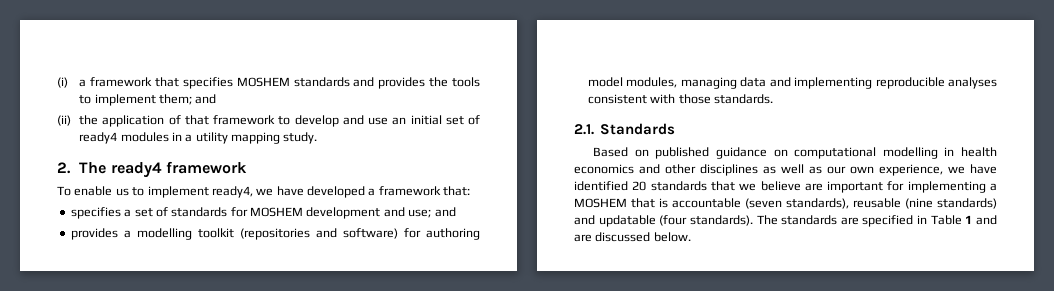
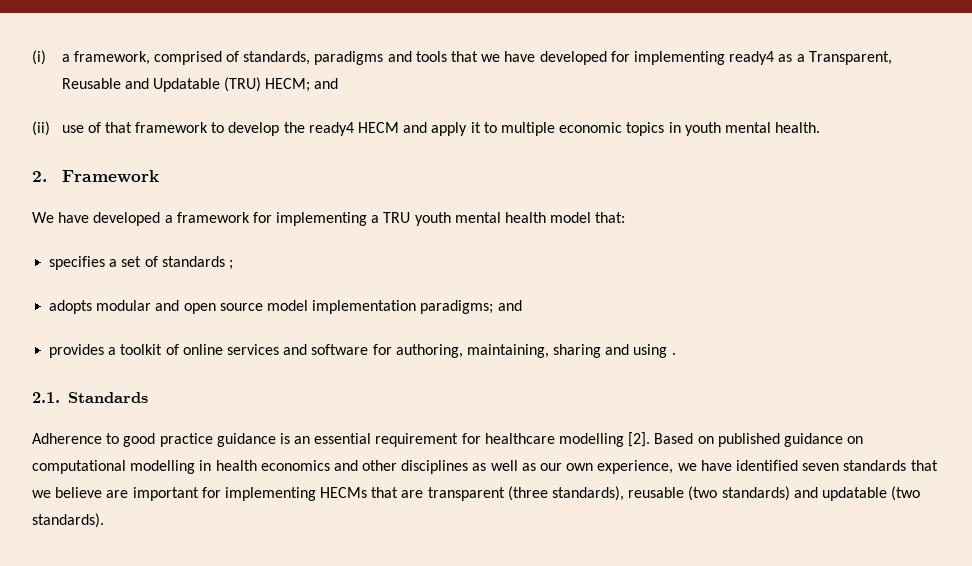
[90,77,480,89] [79,94,192,106] framework that specifies MOSHEM standards and provides the tools to implement them; -> [73,51,892,65] [61,77,311,92] framework, comprised of standards, paradigms and tools that we have developed for implementing ready4 as a Transparent, Reusable and Updatable (TRU) HECM;
[79,115,165,127] the application -> [61,125,84,133] use
[342,115,480,125] [79,132,318,144] [57,161,247,178] [57,186,441,198] and use an initial set of ready4 modules in a utility mapping study. // 2. The ready4 framework // To enable us to implement ready4, we have developed a framework -> [283,122,821,136] [32,170,159,183] [32,212,592,226] the ready4 HECM and apply it to multiple economic topics in youth mental health. // 2. Framework // We have developed a framework for implementing a TRU youth mental health model
[230,207,456,219] [70,228,480,240] [587,77,997,89] [587,94,773,104] [574,123,676,135] for MOSHEM development and use; and // provides a modelling toolkit (repositories and software) for authoring model modules, managing data and implementing reproducible analyses consistent with those standards. // 2.1. Standards // -> [228,260,233,270] [49,300,522,314] [49,344,676,358] [32,392,148,403] [32,432,651,447] ; // adopts modular and open source model implementation paradigms; and // provides a toolkit of online services and software for authoring, maintaining, sharing and using . // 2.1. Standards // Adherence to good practice guidance is an essential requirement for healthcare modelling [2].
[632,181,647,191] 20 -> [802,463,840,471] seven
[990,183,997,191] [574,198,782,209] a MOSHEM that is accountable (seven -> [320,486,548,501] HECMs that are transparent (three
[905,198,933,209] (nine -> [688,486,718,501] (two
[659,215,997,227] [574,232,691,242] (four standards). The standards are specified in Table 1 and are discussed below. -> [891,486,921,501] [32,513,104,528] (two standards).

